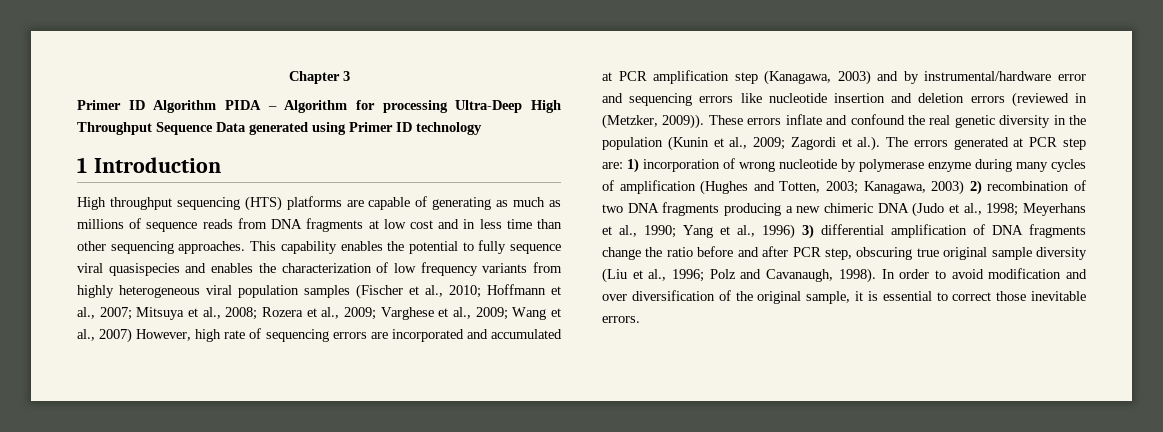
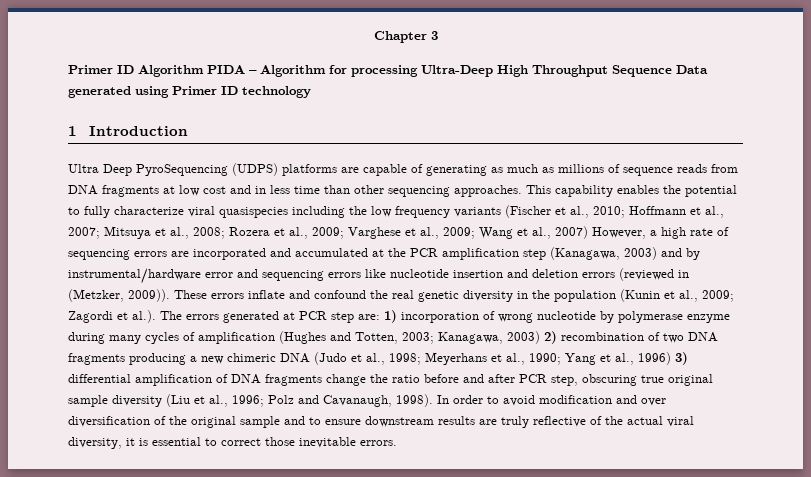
[77,196,282,211] High throughput sequencing (HTS) -> [68,163,278,176] Ultra Deep PyroSequencing (UDPS)
[509,244,561,254] sequence -> [114,206,184,215] characterize
[185,262,562,276] [77,285,350,298] and enables the characterization of low frequency variants from highly heterogeneous viral population samples -> [292,206,501,218] including the low frequency variants
(192, 335) none -> [650,230,657,236] a
(612, 76) none -> [388,248,406,257] the
[806,291,851,304] sample, -> [240,416,694,428] [68,437,122,449] sample and to ensure downstream results are truly reflective of the actual viral diversity,

